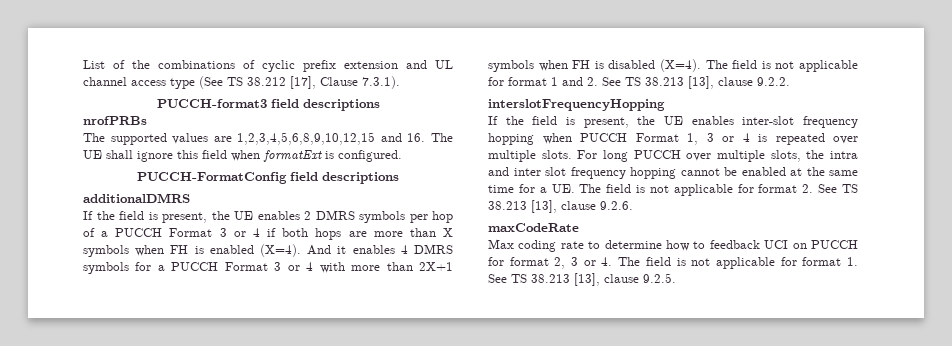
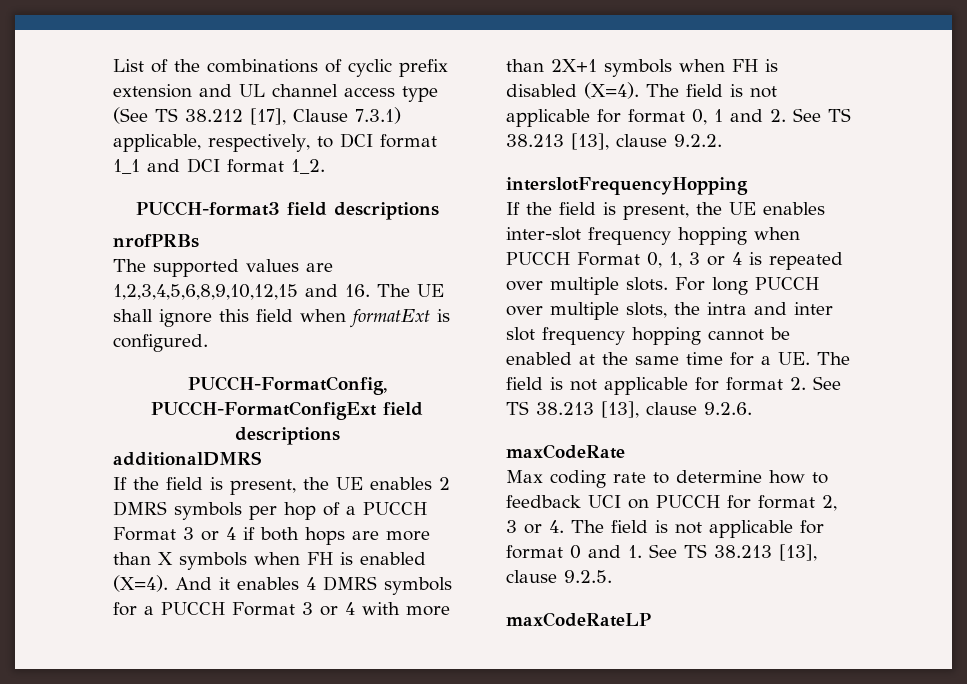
[362,76,400,89] 7.3.1). -> [355,107,401,124] [113,133,437,152] [113,158,325,174] 7.3.1) applicable, respectively, to DCI format 1_1 and DCI format 1_2.
[137,172,287,184] PUCCH-FormatConfig -> [187,376,387,395] [151,401,377,420] PUCCH-FormatConfig, PUCCH-FormatConfigExt
(547, 81) none -> [692,109,707,125] 0,
(679, 137) none -> [647,252,662,268] 0,
(842, 261) none -> [570,545,621,559] 0 and
(676, 278) none -> [506,612,651,627] // maxCodeRateLP

